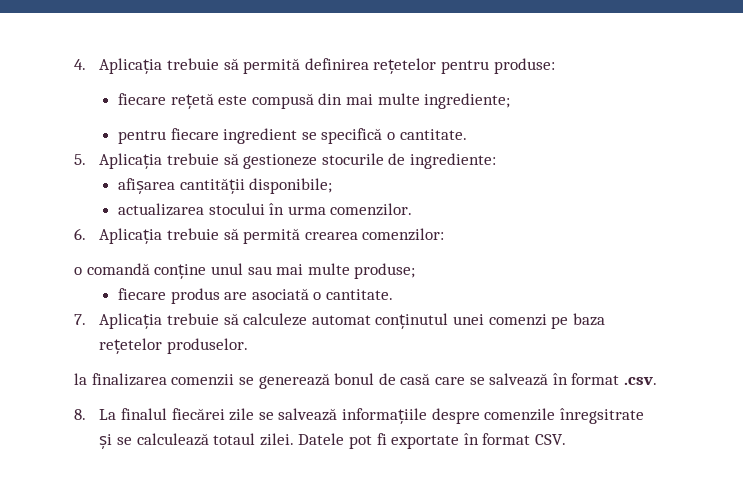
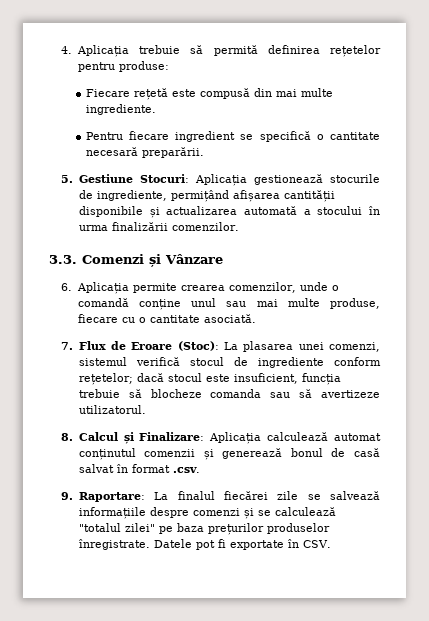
[118,93,167,105] fiecare -> [85,89,130,97] Fiecare
[424,93,511,109] [118,130,167,144] ingrediente; // pentru -> [85,104,156,115] [85,132,123,140] ingrediente. // Pentru
[399,129,467,140] [74,153,496,169] [118,178,333,194] [118,203,413,216] [74,228,445,244] cantitate. // 5. Aplicația trebuie să gestioneze stocurile de ingrediente: // afișarea cantității disponibile; // actualizarea stocului în urma comenzilor. // 6. Aplicația trebuie să permită crearea comenzilor: // -> [330,132,380,140] [85,147,204,158] [61,174,381,186] [78,190,335,202] [78,206,380,218] [78,222,239,231] [49,254,223,267] [61,282,328,294] cantitate necesară preparării. // 5. Gestiune Stocuri: Aplicația gestionează stocurile de ingrediente, permițând afișarea cantității disponibile și actualizarea automată a stocului în urma finalizării comenzilor. // 3.3. Comenzi și Vânzare // 6. Aplicația permite crearea comenzilor, unde
[354,263,416,279] [118,288,394,304] [74,313,605,329] [99,338,248,354] [74,373,254,386] produse; // fiecare produs are asociată o cantitate. // 7. Aplicația trebuie să calculeze automat conținutul unei comenzi pe baza rețetelor produselor. // la finalizarea comenzii se -> [330,298,380,309] [77,314,256,323] [61,341,381,352] [78,357,381,368] [78,373,341,385] [78,389,380,398] [78,405,146,414] [61,432,381,444] [78,448,214,460] produse, fiecare cu o cantitate asociată. // 7. Flux de Eroare (Stoc): La plasarea unei comenzi, sistemul verifică stocul de ingrediente conform rețetelor; dacă stocul este insuficient, funcția trebuie să blocheze comanda sau să avertizeze utilizatorul. // 8. Calcul și Finalizare: Aplicația calculează automat conținutul comenzii și
[434,373,549,386] care se salvează -> [78,464,114,473] salvat
[74,409,87,420] 8. -> [61,492,145,502] 9. Raportare:
[484,408,644,424] comenzile înregsitrate -> [192,508,240,516] comenzi
[213,433,294,446] totaul zilei. -> [78,523,330,535] [78,539,150,550] "totalul zilei" pe baza prețurilor produselor înregistrate.
[482,433,531,445] format -> (299, 543) none

